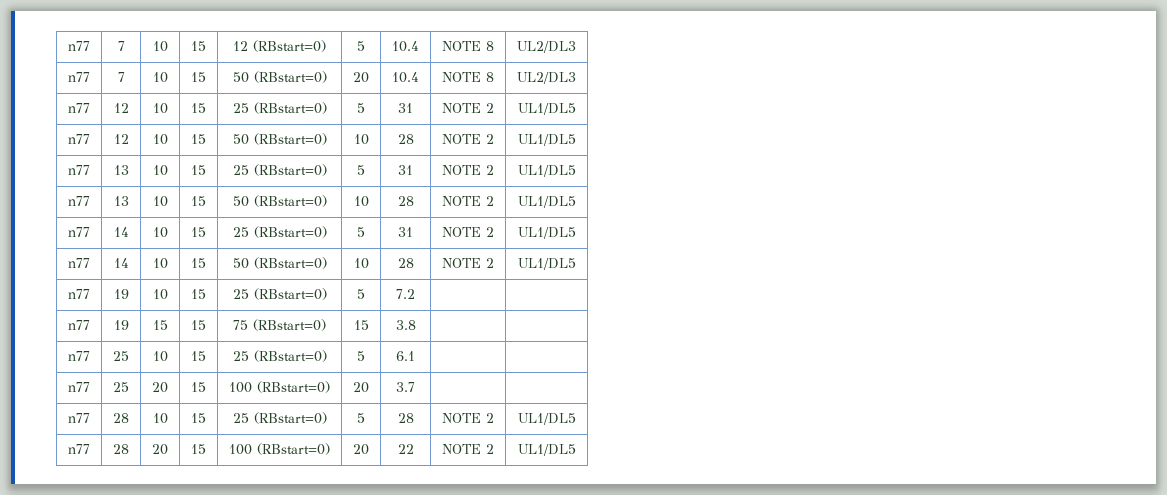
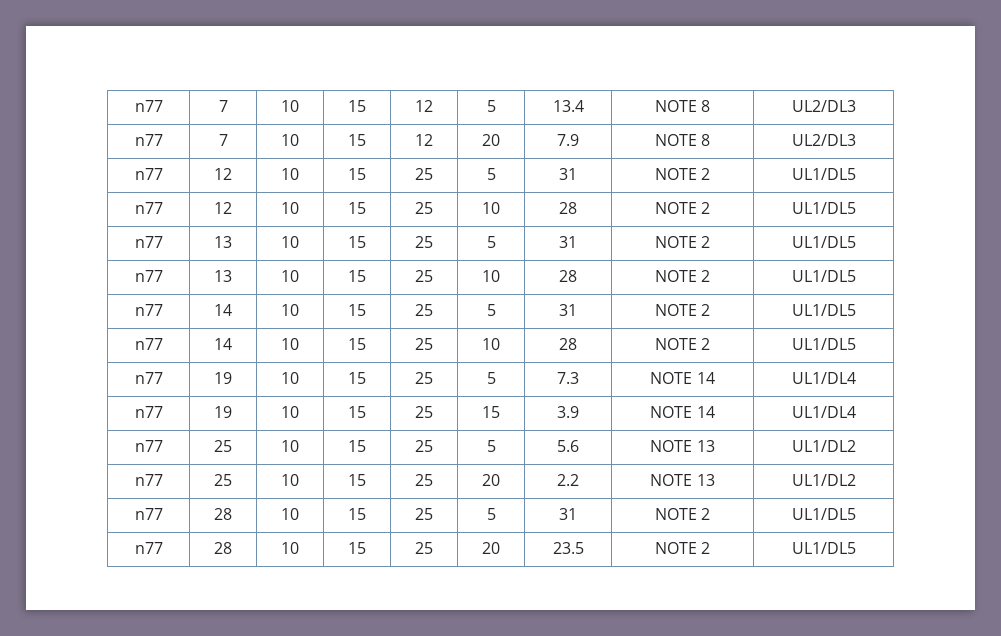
[68,41,90,51] [117,41,125,51] [152,41,168,52] [191,41,206,51] [233,40,326,52] [357,41,365,51] [392,41,419,52] n77 | 7 | 10 | 15 | 12 (RBstart=0) | 5 | 10.4 -> [134,100,163,112] [218,100,228,112] [281,100,299,112] [348,100,366,112] [415,100,433,112] [486,100,496,112] [552,100,584,112] n77 | 7 | 10 | 15 | 12 | 5 | 13.4
[232,71,327,83] [353,72,369,83] [392,72,419,83] 50 (RBstart=0) | 20 | 10.4 -> [415,134,433,146] [482,134,500,146] [557,134,579,146] 12 | 20 | 7.9
[253,102,327,114] (RBstart=0) -> (433, 174) none
[232,133,327,145] 50 (RBstart=0) -> [415,202,433,214] 25
[253,164,327,176] (RBstart=0) -> (433, 242) none
[232,195,327,207] 50 (RBstart=0) -> [415,270,433,282] 25
[253,226,327,238] (RBstart=0) -> (433, 310) none
[232,257,327,269] 50 (RBstart=0) -> [415,338,433,350] 25
[253,288,327,300] [357,289,365,299] [396,289,415,299] [68,320,90,330] [113,320,129,330] [152,320,168,330] [191,320,206,330] [233,319,326,331] [353,320,369,330] [395,320,416,330] [68,351,90,361] [113,351,129,361] [152,351,168,362] [191,351,206,361] [232,350,327,362] [357,351,365,361] [396,351,415,361] [68,382,90,392] [113,382,129,392] [152,382,168,393] [191,382,206,392] [229,381,330,393] [353,382,369,393] [396,382,415,392] [68,413,90,423] [113,413,129,423] [152,413,168,424] [191,413,206,423] [232,412,327,424] [357,413,365,423] [397,413,414,423] (RBstart=0) | 5 | 7.2 | | // n77 | 19 | 15 | 15 | 75 (RBstart=0) | 15 | 3.8 | | // n77 | 25 | 10 | 15 | 25 (RBstart=0) | 5 | 6.1 | | // n77 | 25 | 20 | 15 | 100 (RBstart=0) | 20 | 3.7 | | // n77 | 28 | 10 | 15 | 25 (RBstart=0) | 5 | 28 -> [486,372,496,384] [557,372,579,384] [650,372,715,384] [791,372,856,384] [134,406,163,418] [214,406,232,418] [281,406,299,418] [348,406,366,418] [415,406,433,418] [482,406,500,418] [557,406,579,418] [650,406,715,418] [791,406,856,418] [134,440,163,452] [214,440,232,452] [281,440,299,452] [348,440,366,452] [415,440,433,452] [486,440,496,452] [557,440,579,452] [650,440,715,452] [791,440,856,452] [134,474,163,486] [214,474,232,486] [281,474,299,486] [348,474,366,486] [415,474,433,486] [482,474,500,486] [557,474,579,486] [650,474,715,486] [791,474,856,486] [134,508,163,520] [214,508,232,520] [281,508,299,520] [348,508,366,520] [415,508,433,520] [486,508,496,520] [559,508,577,520] | 5 | 7.3 | NOTE 14 | UL1/DL4 // n77 | 19 | 10 | 15 | 25 | 15 | 3.9 | NOTE 14 | UL1/DL4 // n77 | 25 | 10 | 15 | 25 | 5 | 5.6 | NOTE 13 | UL1/DL2 // n77 | 25 | 10 | 15 | 25 | 20 | 2.2 | NOTE 13 | UL1/DL2 // n77 | 28 | 10 | 15 | 25 | 5 | 31
[152,444,168,455] [191,444,206,454] [229,443,330,455] [353,444,369,455] [397,444,414,454] 20 | 15 | 100 (RBstart=0) | 20 | 22 -> [281,542,299,554] [348,542,366,554] [415,542,433,554] [482,542,500,554] [552,542,584,554] 10 | 15 | 25 | 20 | 23.5

